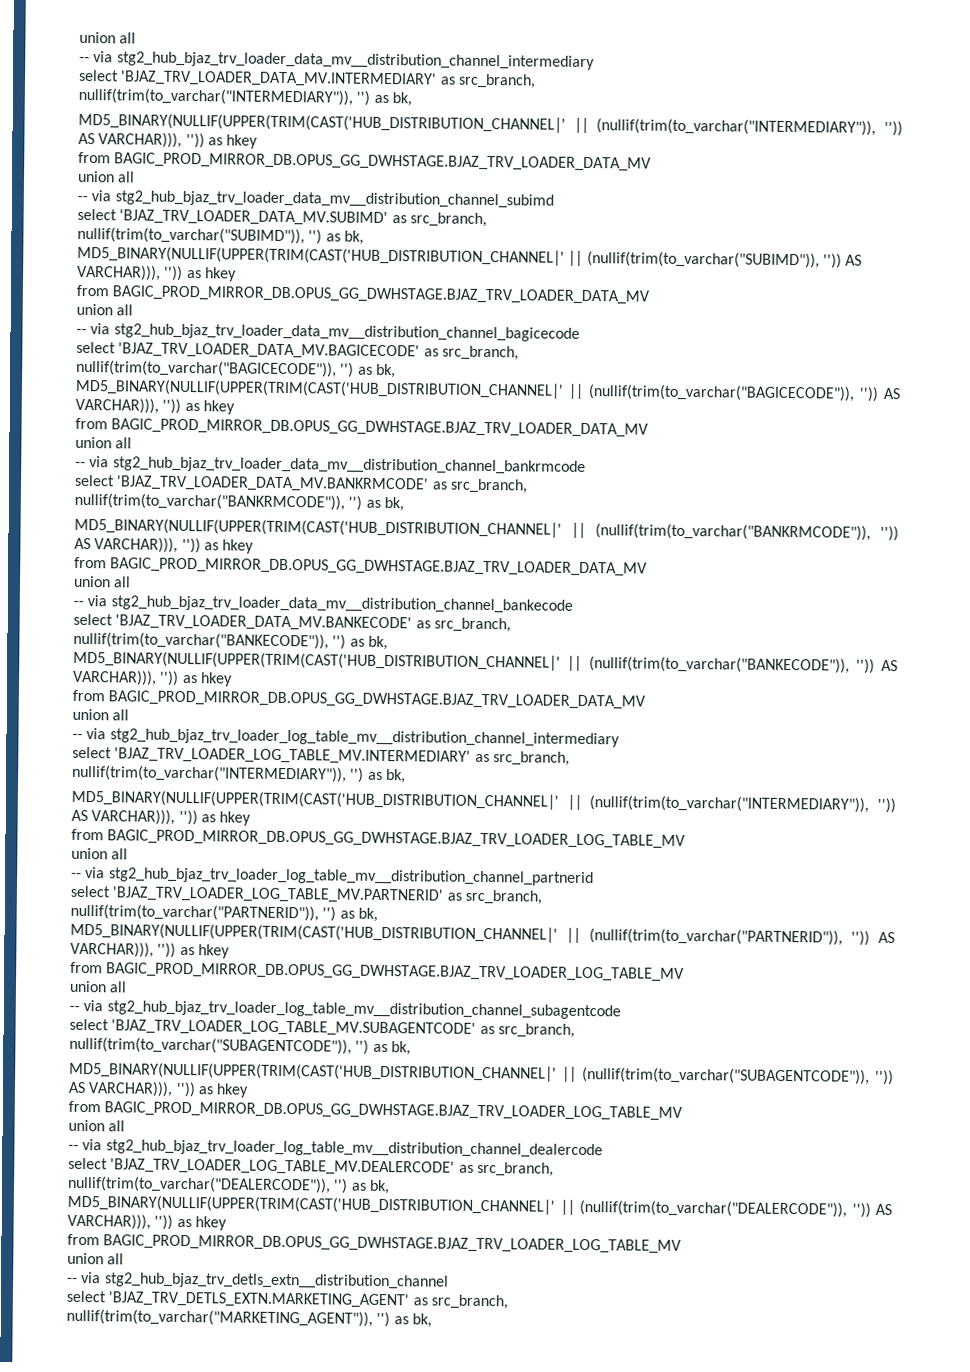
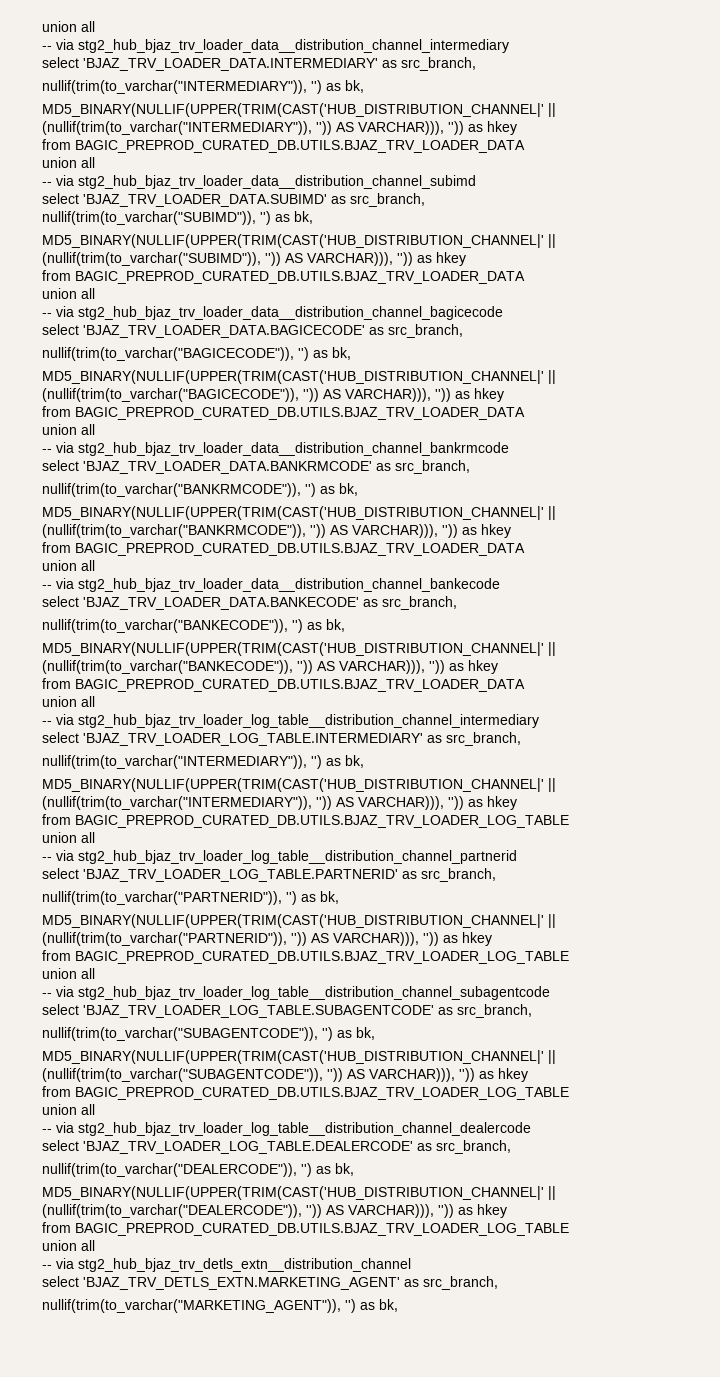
[79,31,137,44] [79,51,595,71] [78,69,438,88] union all // -- via stg2_hub_bjaz_trv_loader_data_mv__distribution_channel_intermediary // select 'BJAZ_TRV_LOADER_DATA_MV.INTERMEDIARY' -> [42,21,95,32] [42,39,509,53] [42,57,378,71] union all // -- via stg2_hub_bjaz_trv_loader_data__distribution_channel_intermediary // select 'BJAZ_TRV_LOADER_DATA.INTERMEDIARY'
[114,152,653,172] [77,170,136,183] [77,190,554,209] [77,208,389,227] BAGIC_PROD_MIRROR_DB.OPUS_GG_DWHSTAGE.BJAZ_TRV_LOADER_DATA_MV // union all // -- via stg2_hub_bjaz_trv_loader_data_mv__distribution_channel_subimd // select 'BJAZ_TRV_LOADER_DATA_MV.SUBIMD' -> [75,140,525,153] [42,157,95,168] [42,175,476,189] [42,193,327,207] BAGIC_PREPROD_CURATED_DB.UTILS.BJAZ_TRV_LOADER_DATA // union all // -- via stg2_hub_bjaz_trv_loader_data__distribution_channel_subimd // select 'BJAZ_TRV_LOADER_DATA.SUBIMD'
[112,285,651,305] [76,303,134,316] [76,323,580,342] [76,341,421,360] BAGIC_PROD_MIRROR_DB.OPUS_GG_DWHSTAGE.BJAZ_TRV_LOADER_DATA_MV // union all // -- via stg2_hub_bjaz_trv_loader_data_mv__distribution_channel_bagicecode // select 'BJAZ_TRV_LOADER_DATA_MV.BAGICECODE' -> [75,271,525,284] [42,288,95,299] [42,306,503,320] [42,324,365,338] BAGIC_PREPROD_CURATED_DB.UTILS.BJAZ_TRV_LOADER_DATA // union all // -- via stg2_hub_bjaz_trv_loader_data__distribution_channel_bagicecode // select 'BJAZ_TRV_LOADER_DATA.BAGICECODE'
[111,418,650,438] [75,436,133,449] [75,456,586,475] [74,474,430,493] BAGIC_PROD_MIRROR_DB.OPUS_GG_DWHSTAGE.BJAZ_TRV_LOADER_DATA_MV // union all // -- via stg2_hub_bjaz_trv_loader_data_mv__distribution_channel_bankrmcode // select 'BJAZ_TRV_LOADER_DATA_MV.BANKRMCODE' -> [75,407,525,420] [42,424,95,435] [42,442,509,456] [42,460,372,474] BAGIC_PREPROD_CURATED_DB.UTILS.BJAZ_TRV_LOADER_DATA // union all // -- via stg2_hub_bjaz_trv_loader_data__distribution_channel_bankrmcode // select 'BJAZ_TRV_LOADER_DATA.BANKRMCODE'
[110,557,649,577] [73,575,132,588] [73,595,573,614] [73,613,413,632] BAGIC_PROD_MIRROR_DB.OPUS_GG_DWHSTAGE.BJAZ_TRV_LOADER_DATA_MV // union all // -- via stg2_hub_bjaz_trv_loader_data_mv__distribution_channel_bankecode // select 'BJAZ_TRV_LOADER_DATA_MV.BANKECODE' -> [75,543,525,556] [42,560,95,571] [42,578,500,592] [42,596,359,610] BAGIC_PREPROD_CURATED_DB.UTILS.BJAZ_TRV_LOADER_DATA // union all // -- via stg2_hub_bjaz_trv_loader_data__distribution_channel_bankecode // select 'BJAZ_TRV_LOADER_DATA.BANKECODE'
[108,690,647,710] [72,708,130,721] [72,728,620,748] [72,746,472,765] BAGIC_PROD_MIRROR_DB.OPUS_GG_DWHSTAGE.BJAZ_TRV_LOADER_DATA_MV // union all // -- via stg2_hub_bjaz_trv_loader_log_table_mv__distribution_channel_intermediary // select 'BJAZ_TRV_LOADER_LOG_TABLE_MV.INTERMEDIARY' -> [75,679,525,692] [42,696,95,707] [42,714,539,728] [42,732,423,746] BAGIC_PREPROD_CURATED_DB.UTILS.BJAZ_TRV_LOADER_DATA // union all // -- via stg2_hub_bjaz_trv_loader_log_table__distribution_channel_intermediary // select 'BJAZ_TRV_LOADER_LOG_TABLE.INTERMEDIARY'
[107,829,687,850] [71,847,129,860] [71,867,594,887] [70,885,444,904] BAGIC_PROD_MIRROR_DB.OPUS_GG_DWHSTAGE.BJAZ_TRV_LOADER_LOG_TABLE_MV // union all // -- via stg2_hub_bjaz_trv_loader_log_table_mv__distribution_channel_partnerid // select 'BJAZ_TRV_LOADER_LOG_TABLE_MV.PARTNERID' -> [75,815,569,828] [42,832,95,843] [42,850,517,864] [42,868,398,882] BAGIC_PREPROD_CURATED_DB.UTILS.BJAZ_TRV_LOADER_LOG_TABLE // union all // -- via stg2_hub_bjaz_trv_loader_log_table__distribution_channel_partnerid // select 'BJAZ_TRV_LOADER_LOG_TABLE.PARTNERID'
[106,962,686,983] [69,980,128,993] [69,1000,621,1020] [69,1018,477,1037] BAGIC_PROD_MIRROR_DB.OPUS_GG_DWHSTAGE.BJAZ_TRV_LOADER_LOG_TABLE_MV // union all // -- via stg2_hub_bjaz_trv_loader_log_table_mv__distribution_channel_subagentcode // select 'BJAZ_TRV_LOADER_LOG_TABLE_MV.SUBAGENTCODE' -> [75,951,569,964] [42,968,95,979] [42,986,550,1000] [42,1004,434,1018] BAGIC_PREPROD_CURATED_DB.UTILS.BJAZ_TRV_LOADER_LOG_TABLE // union all // -- via stg2_hub_bjaz_trv_loader_log_table__distribution_channel_subagentcode // select 'BJAZ_TRV_LOADER_LOG_TABLE.SUBAGENTCODE'
[104,1101,684,1121] [68,1119,126,1132] [68,1139,603,1159] [68,1157,456,1176] BAGIC_PROD_MIRROR_DB.OPUS_GG_DWHSTAGE.BJAZ_TRV_LOADER_LOG_TABLE_MV // union all // -- via stg2_hub_bjaz_trv_loader_log_table_mv__distribution_channel_dealercode // select 'BJAZ_TRV_LOADER_LOG_TABLE_MV.DEALERCODE' -> [75,1087,569,1100] [42,1104,95,1115] [42,1122,531,1136] [42,1140,413,1154] BAGIC_PREPROD_CURATED_DB.UTILS.BJAZ_TRV_LOADER_LOG_TABLE // union all // -- via stg2_hub_bjaz_trv_loader_log_table__distribution_channel_dealercode // select 'BJAZ_TRV_LOADER_LOG_TABLE.DEALERCODE'
[103,1234,683,1254] BAGIC_PROD_MIRROR_DB.OPUS_GG_DWHSTAGE.BJAZ_TRV_LOADER_LOG_TABLE_MV -> [75,1223,569,1236] BAGIC_PREPROD_CURATED_DB.UTILS.BJAZ_TRV_LOADER_LOG_TABLE

